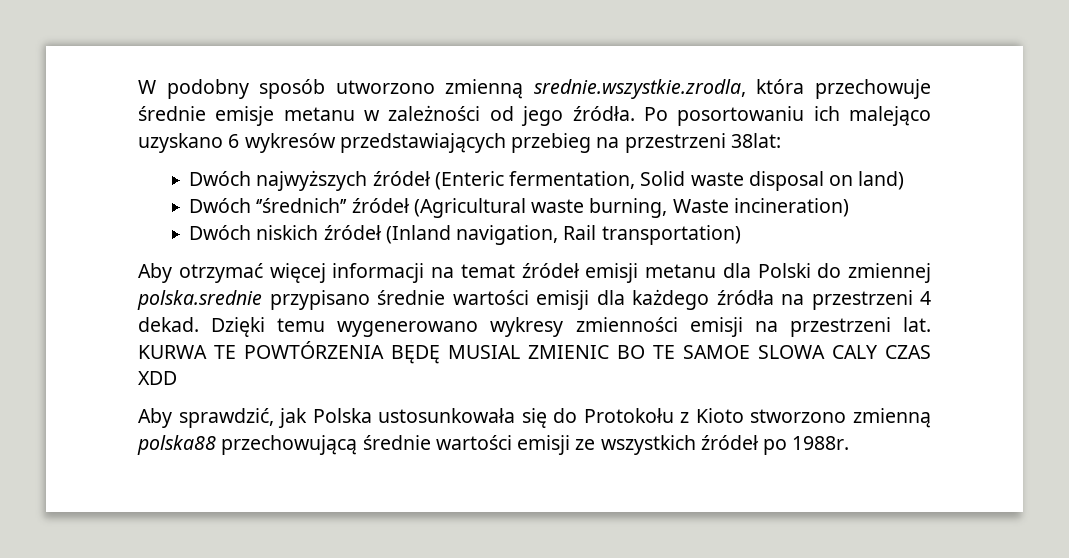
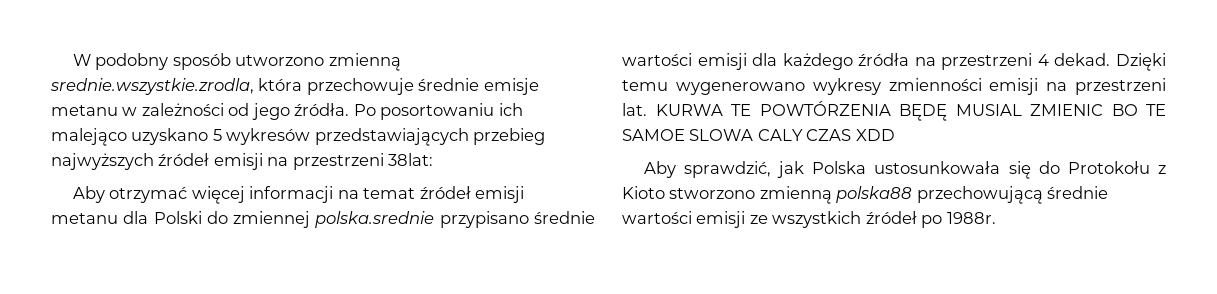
[228,134,240,148] 6 -> [212,129,222,141] 5
(592, 143) none -> [51,153,263,170] najwyższych źródeł emisji
[189,170,905,191] [189,198,849,218] [189,225,741,245] // Dwóch najwyższych źródeł (Enteric fermentation, Solid waste disposal on land) // Dwóch ‘’średnich’’ źródeł (Agricultural waste burning, Waste incineration) // Dwóch niskich źródeł (Inland navigation, Rail transportation) -> (434, 159) none

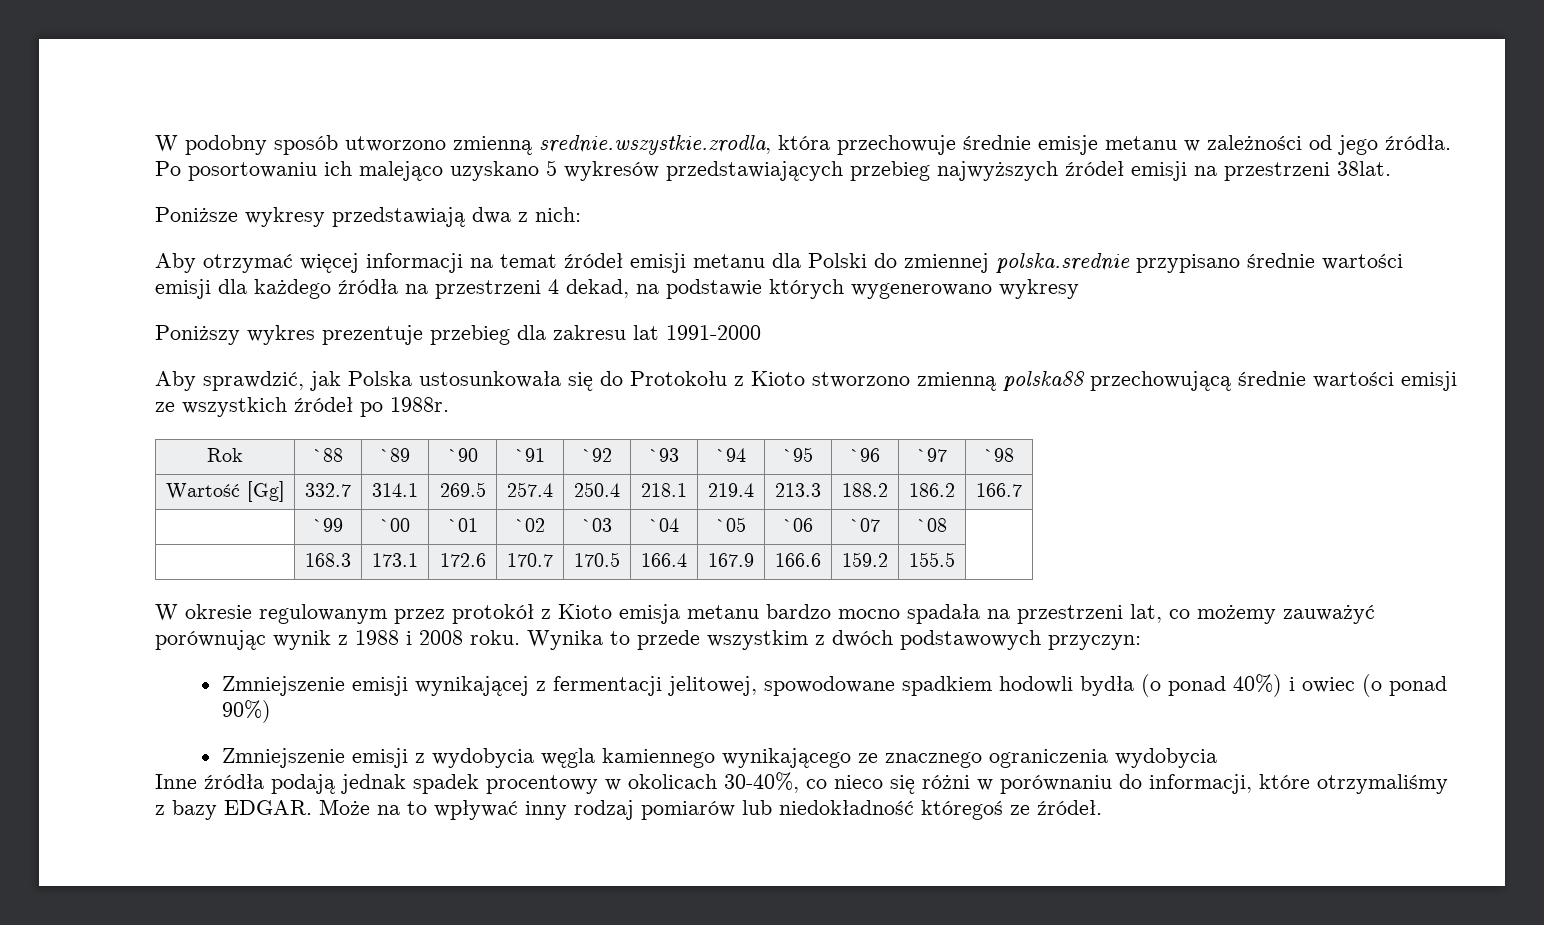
[388,153,434,166] 38lat: -> [1337,161,1391,176] [155,207,581,227] 38lat. // Poniższe wykresy przedstawiają dwa z nich:
[1054,53,1166,71] [622,78,1166,95] [622,101,1166,121] [622,129,895,141] dekad. Dzięki temu wygenerowano wykresy zmienności emisji na przestrzeni lat. KURWA TE POWTÓRZENIA BĘDĘ MUSIAL ZMIENIC BO TE SAMOE SLOWA CALY CZAS XDD -> [566,279,1079,299] [155,325,761,345] dekad, na podstawie których wygenerowano wykresy // Poniższy wykres prezentuje przebieg dla zakresu lat 1991-2000
(996, 218) none -> [207,448,243,462] [313,448,343,462] [380,448,410,462] [447,448,478,462] [515,448,545,462] [582,448,612,462] [649,448,679,462] [716,448,746,462] [783,447,813,462] [850,448,880,462] [917,448,947,462] [984,448,1014,462] [165,481,285,502] [305,483,351,497] [372,483,418,497] [439,482,486,497] [507,482,553,497] [574,482,620,497] [641,483,687,497] [708,483,754,497] [775,483,821,497] [842,483,888,497] [909,483,955,497] [976,483,1022,497] [313,518,343,532] [380,518,410,532] [447,518,478,532] [515,518,545,532] [582,518,612,532] [649,518,679,532] [716,517,746,532] [783,518,813,532] [850,518,880,532] [917,518,947,532] [305,553,351,567] [372,553,418,567] [439,553,486,567] [507,553,553,567] [574,552,620,567] [641,553,687,567] [708,553,754,567] [775,553,821,567] [842,552,888,567] [909,552,955,567] [155,604,1375,624] [155,630,1141,650] [221,674,1447,697] [221,700,271,723] [221,748,1217,768] [155,772,1448,794] [155,799,1102,820] // Rok | `88 | `89 | `90 | `91 | `92 | `93 | `94 | `95 | `96 | `97 | `98 // Wartość [Gg] | 332.7 | 314.1 | 269.5 | 257.4 | 250.4 | 218.1 | 219.4 | 213.3 | 188.2 | 186.2 | 166.7 // | `99 | `00 | `01 | `02 | `03 | `04 | `05 | `06 | `07 | `08 | // | 168.3 | 173.1 | 172.6 | 170.7 | 170.5 | 166.4 | 167.9 | 166.6 | 159.2 | 155.5 | // W okresie regulowanym przez protokół z Kioto emisja metanu bardzo mocno spadała na przestrzeni lat, co możemy zauważyć porównując wynik z 1988 i 2008 roku. Wynika to przede wszystkim z dwóch podstawowych przyczyn: // Zmniejszenie emisji wynikającej z fermentacji jelitowej, spowodowane spadkiem hodowli bydła (o ponad 40%) i owiec (o ponad 90%) // Zmniejszenie emisji z wydobycia węgla kamiennego wynikającego ze znacznego ograniczenia wydobycia // Inne źródła podają jednak spadek procentowy w okolicach 30-40%, co nieco się różni w porównaniu do informacji, które otrzymaliśmy z bazy EDGAR. Może na to wpływać inny rodzaj pomiarów lub niedokładność któregoś ze źródeł.

